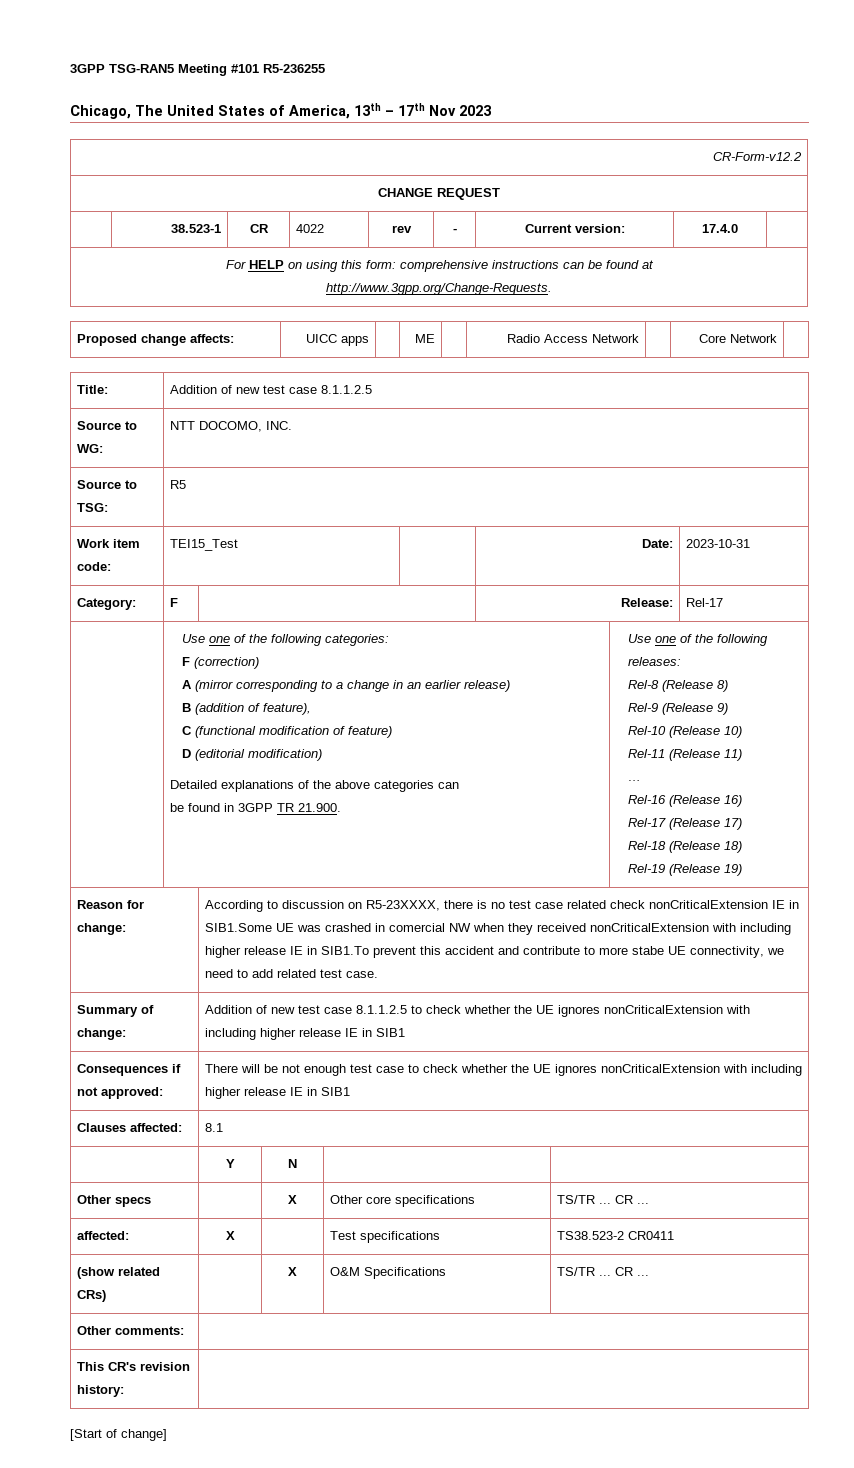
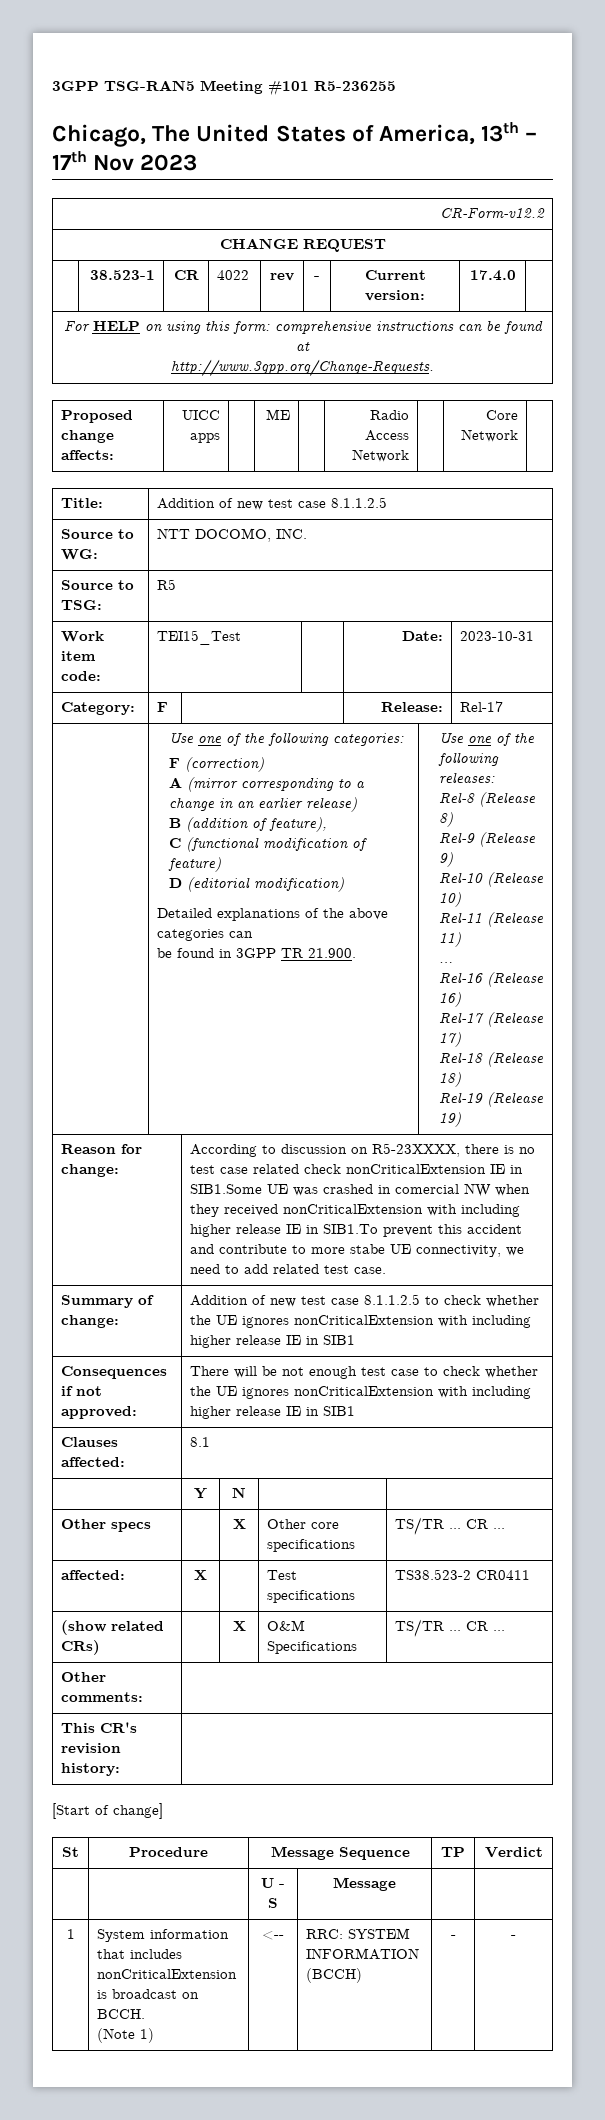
(167, 1435) none -> [62,1847,79,1857] [129,1847,208,1857] [270,1846,410,1860] [441,1847,465,1857] [484,1847,543,1858] [261,1878,285,1888] [268,1898,278,1908] [333,1877,396,1891] [66,1929,75,1939] [97,1929,230,1942] [97,1949,183,1959] [97,1969,238,1979] [97,1989,200,1999] [97,2009,146,2019] [97,2028,155,2043] [262,1931,284,1940] [306,1928,411,1939] [306,1948,420,1960] [306,1968,363,1983] [450,1935,456,1939] [511,1935,516,1939] // St | Procedure | Message Sequence | TP | Verdict // | | U - S | Message | | // 1 | System information that includes nonCriticalExtension is broadcast on BCCH. // (Note 1) | <-- | RRC: SYSTEM INFORMATION (BCCH) | - | -

